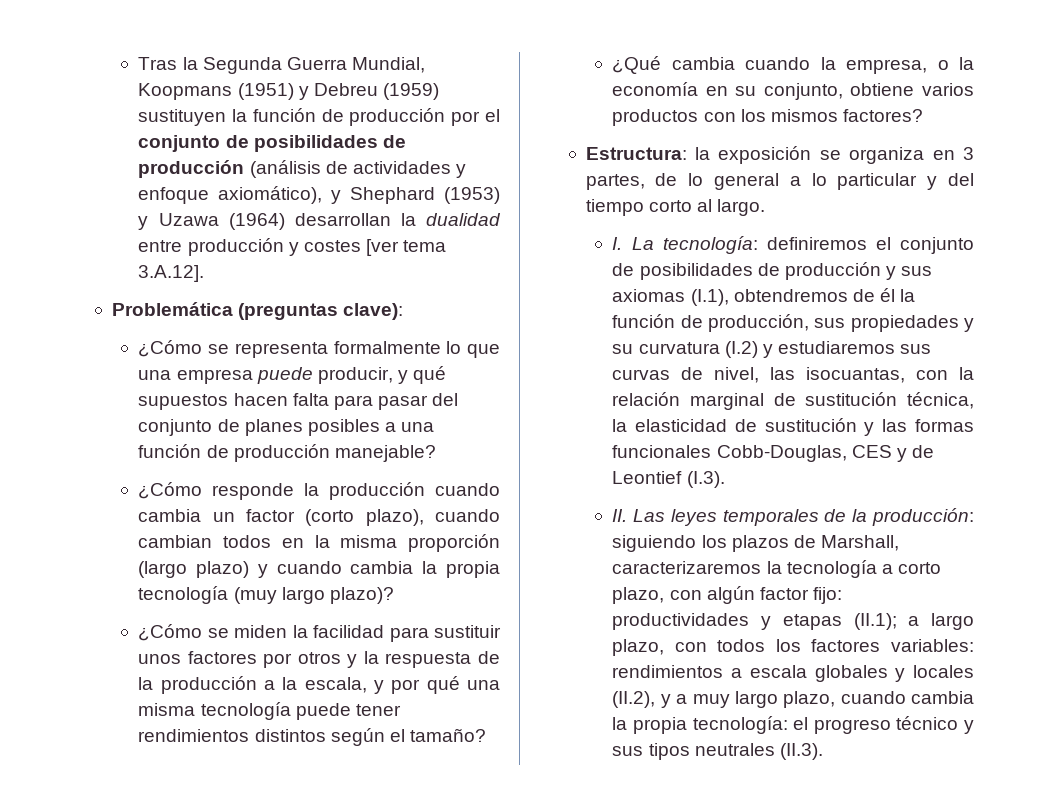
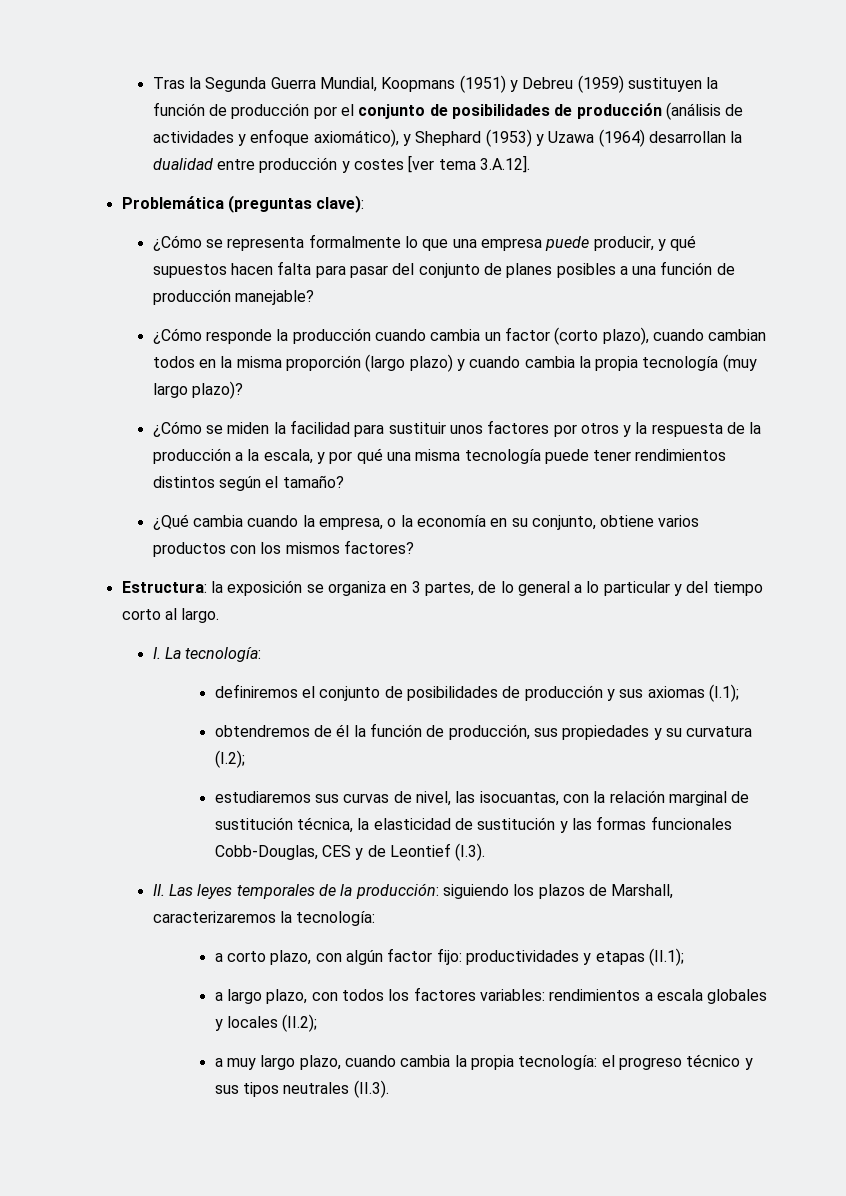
(758, 245) none -> (262, 654) //
[690,289,729,306] (I.1), -> [708,684,739,702] (I.1); //
[724,341,773,358] (I.2) y -> [214,750,245,768] (I.2); //
[786,560,877,578] tecnología -> [296,911,376,926] tecnología: //
(897, 621) none -> (684, 957) //
[612,691,671,708] (II.2), y -> [282,1014,318,1032] (II.2); //

